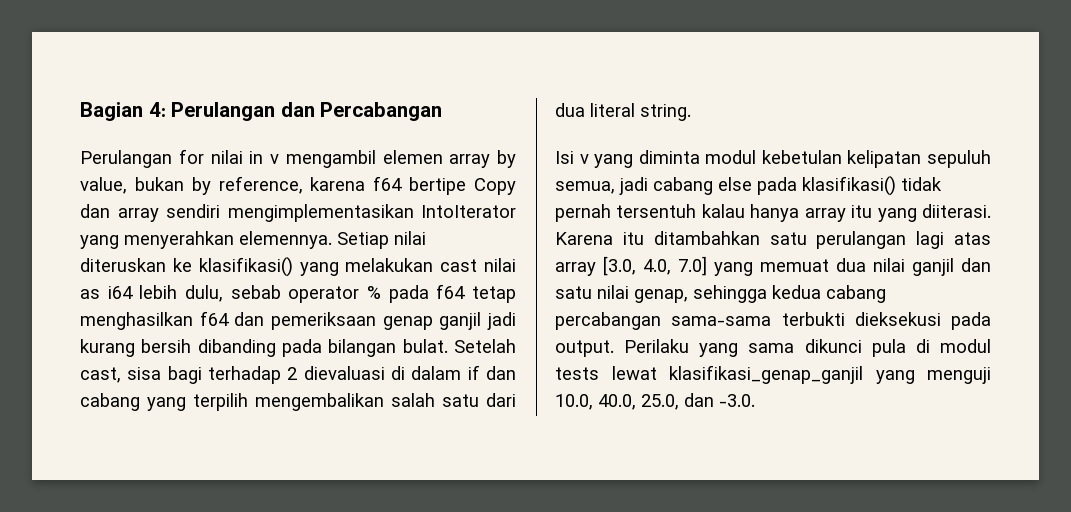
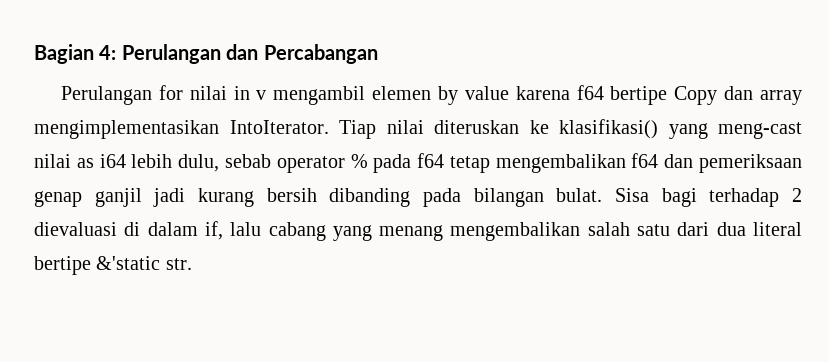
[449,150,516,168] [80,176,303,195] array by value, bukan by reference, -> [438,86,509,105] by value
[166,204,516,222] [80,231,389,249] sendiri mengimplementasikan IntoIterator yang menyerahkan elemennya. Setiap -> [34,120,376,139] mengimplementasikan IntoIterator. Tiap
[345,258,478,272] melakukan cast -> [718,122,802,139] meng-cast
[80,312,193,330] menghasilkan -> [495,154,626,173] mengembalikan
[454,339,516,353] [80,367,162,383] Setelah cast, sisa -> [615,188,649,202] Sisa
[467,365,516,380] if dan -> [204,221,262,240] if, lalu
[193,393,248,411] terpilih -> [379,225,444,241] menang
[640,104,691,121] [555,150,991,168] [555,176,942,196] [555,204,991,222] [555,231,991,249] [555,256,991,276] [555,285,886,303] [555,312,991,330] [555,339,991,357] [555,365,991,384] [555,393,755,410] string. // Isi v yang diminta modul kebetulan kelipatan sepuluh semua, jadi cabang else pada klasifikasi() tidak pernah tersentuh kalau hanya array itu yang diiterasi. Karena itu ditambahkan satu perulangan lagi atas array [3.0, 4.0, 7.0] yang memuat dua nilai ganjil dan satu nilai genap, sehingga kedua cabang percabangan sama-sama terbukti dieksekusi pada output. Perilaku yang sama dikunci pula di modul tests lewat klasifikasi_genap_ganjil yang menguji 10.0, 40.0, 25.0, dan -3.0. -> [34,256,192,275] bertipe &'static str.

